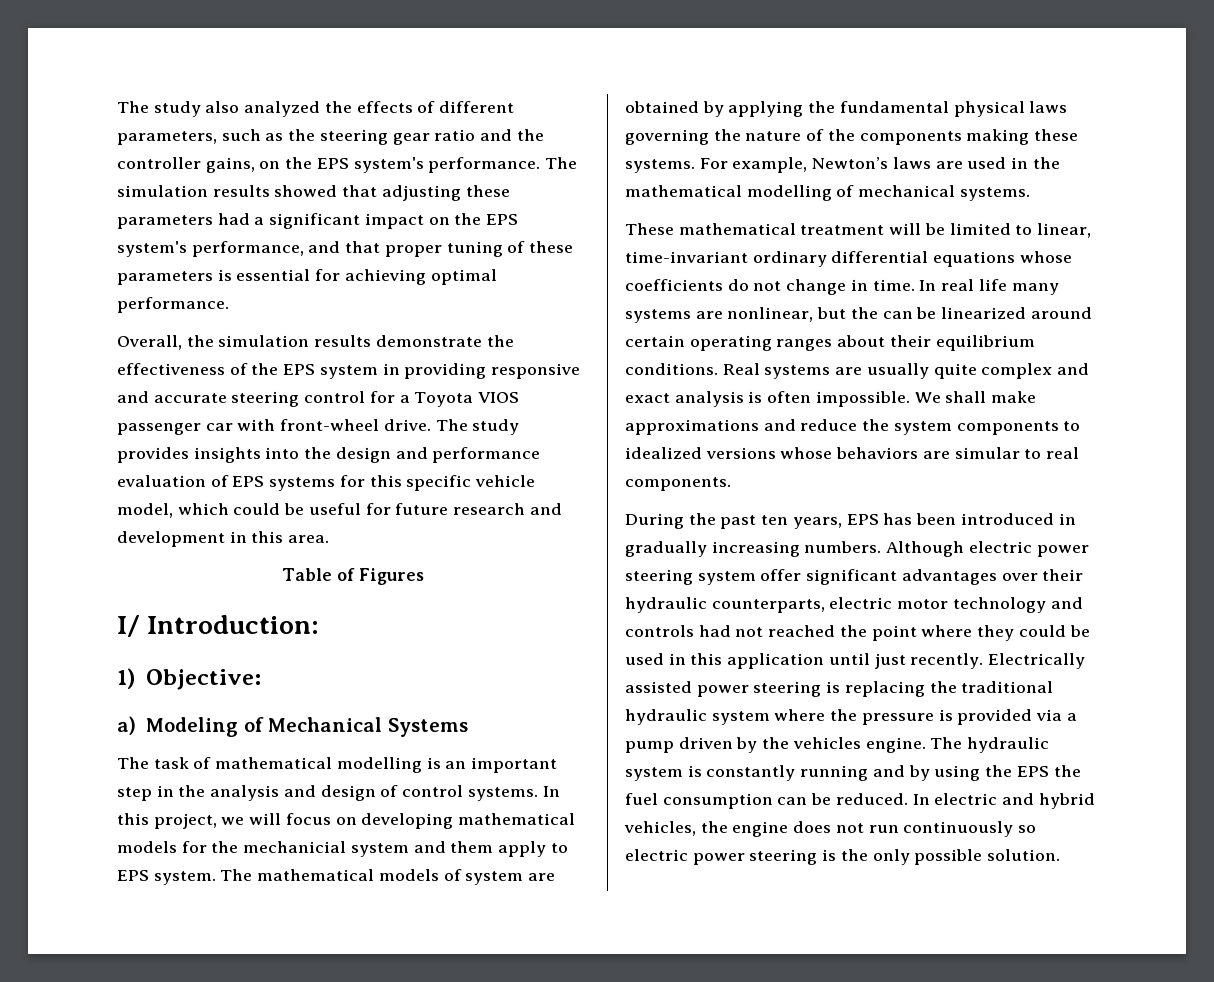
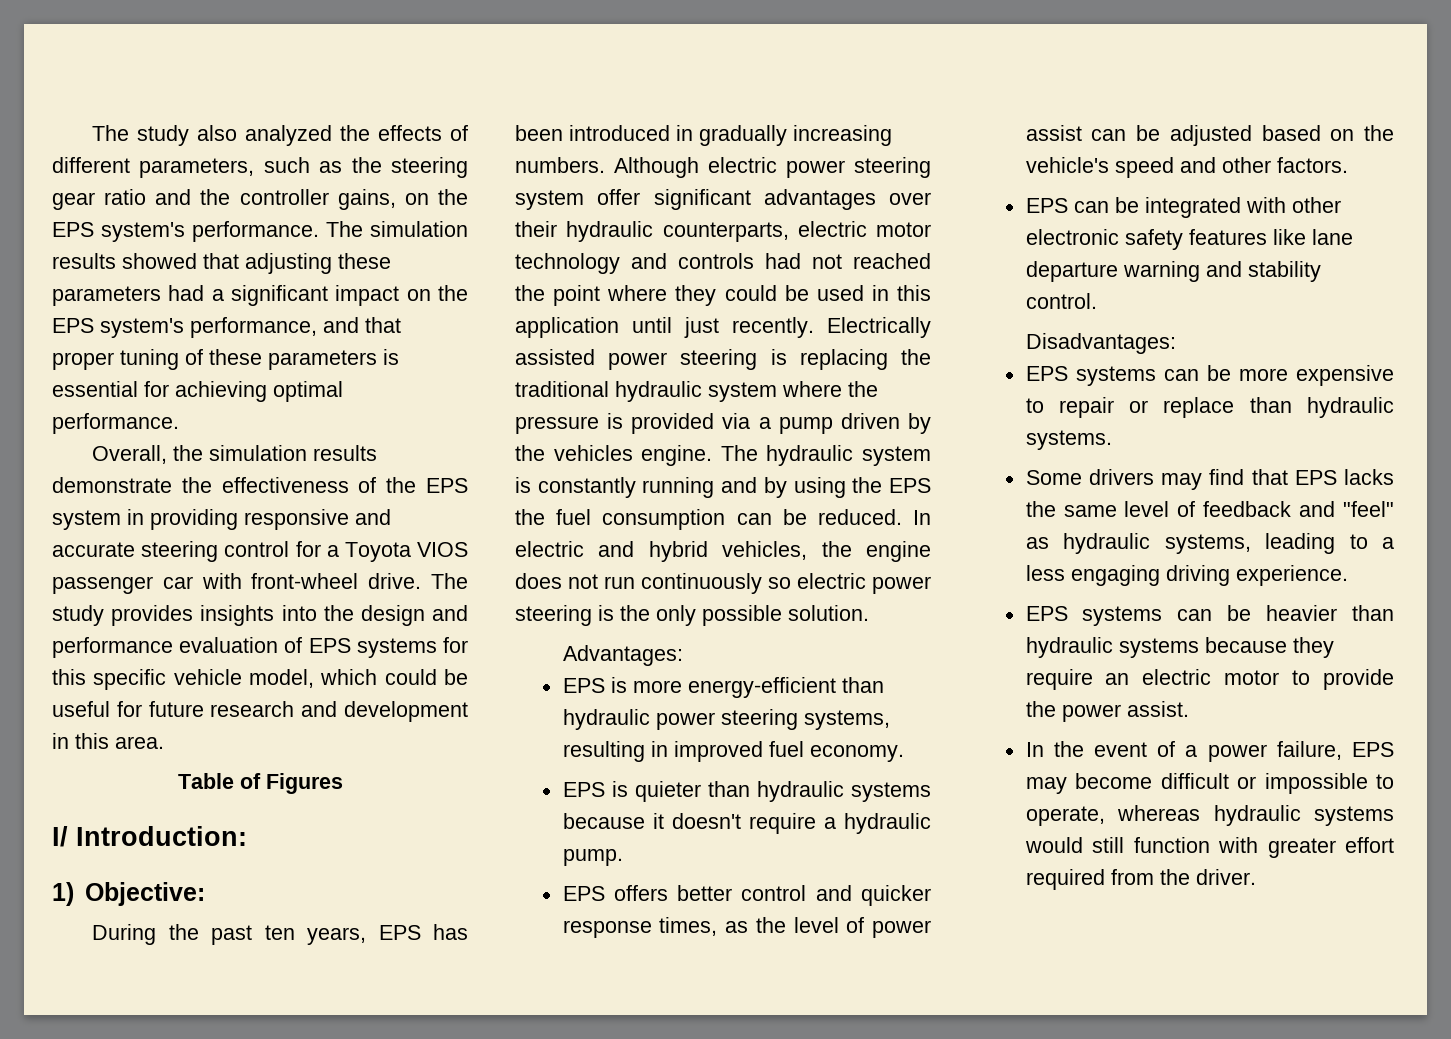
[117,716,468,737] [117,757,558,773] [117,785,560,801] [117,813,576,829] [117,841,568,857] [117,869,556,885] [625,101,1068,117] [625,129,1079,145] [625,157,1060,173] [625,185,1030,201] [625,223,1092,238] [625,251,1072,267] [625,279,1059,295] [625,307,1092,323] [625,335,1035,351] [625,363,1090,379] [625,391,1037,407] [625,419,1081,435] [625,447,1080,459] [625,477,731,491] // a) Modeling of Mechanical Systems // The task of mathematical modelling is an important step in the analysis and design of control systems. In this project, we will focus on developing mathematical models for the mechanicial system and them apply to EPS system. The mathematical models of system are obtained by applying the fundamental physical laws governing the nature of the components making these systems. For example, Newton’s laws are used in the mathematical modelling of mechanical systems. // These mathematical treatment will be limited to linear, time-invariant ordinary differential equations whose coefficients do not change in time. In real life many systems are nonlinear, but the can be linearized around certain operating ranges about their equilibrium conditions. Real systems are usually quite complex and exact analysis is often impossible. We shall make approximations and reduce the system components to idealized versions whose behaviors are simular to real components. -> (205, 894) none
(1061, 855) none -> [562,645,683,666] [562,677,884,698] [562,709,890,730] [562,741,904,762] [562,781,931,802] [562,813,931,834] [562,849,623,866] [562,885,931,906] [562,917,931,938] [1025,125,1394,146] [1025,157,1348,178] [1025,197,1341,218] [1025,229,1353,250] [1025,261,1321,282] [1025,293,1097,309] [1025,333,1176,354] [1025,365,1394,386] [1025,397,1394,418] [1025,430,1112,450] [1025,469,1394,490] [1025,501,1394,517] [1025,533,1394,554] [1025,565,1348,586] [1025,605,1394,626] [1025,637,1334,658] [1025,669,1394,690] [1025,701,1189,722] [1025,741,1394,762] [1025,773,1394,794] [1025,805,1394,826] [1024,837,1394,858] [1025,869,1256,890] // Advantages: // EPS is more energy-efficient than hydraulic power steering systems, resulting in improved fuel economy. // EPS is quieter than hydraulic systems because it doesn't require a hydraulic pump. // EPS offers better control and quicker response times, as the level of power assist can be adjusted based on the vehicle's speed and other factors. // EPS can be integrated with other electronic safety features like lane departure warning and stability control. // Disadvantages: // EPS systems can be more expensive to repair or replace than hydraulic systems. // Some drivers may find that EPS lacks the same level of feedback and "feel" as hydraulic systems, leading to a less engaging driving experience. // EPS systems can be heavier than hydraulic systems because they require an electric motor to provide the power assist. // In the event of a power failure, EPS may become difficult or impossible to operate, whereas hydraulic systems would still function with greater effort required from the driver.

